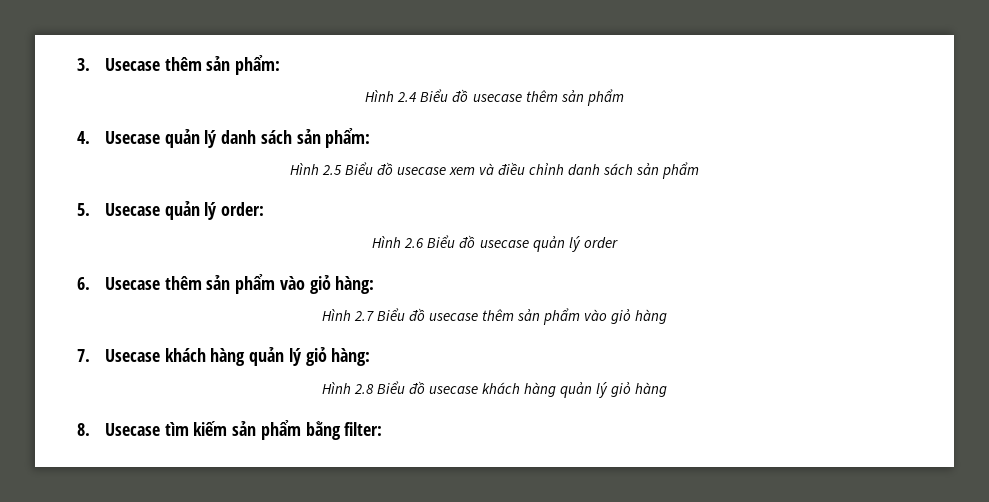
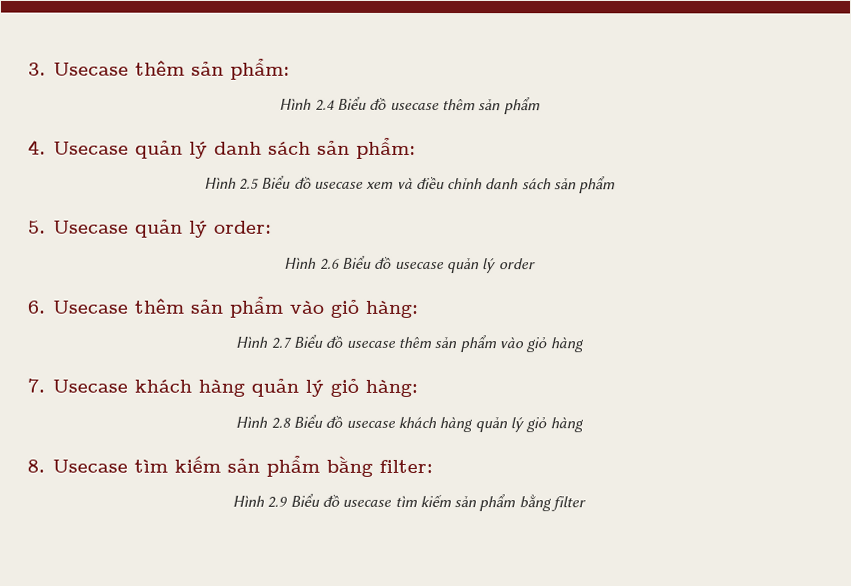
(383, 429) none -> [231,493,587,512] // Hình 2.9 Biểu đồ usecase tìm kiếm sản phẩm bằng filter

